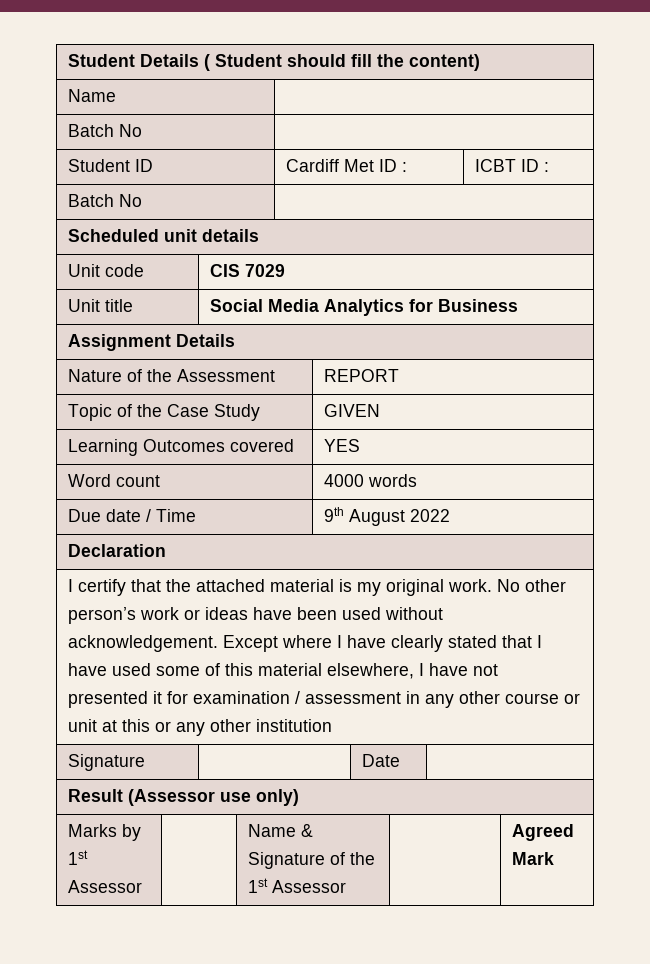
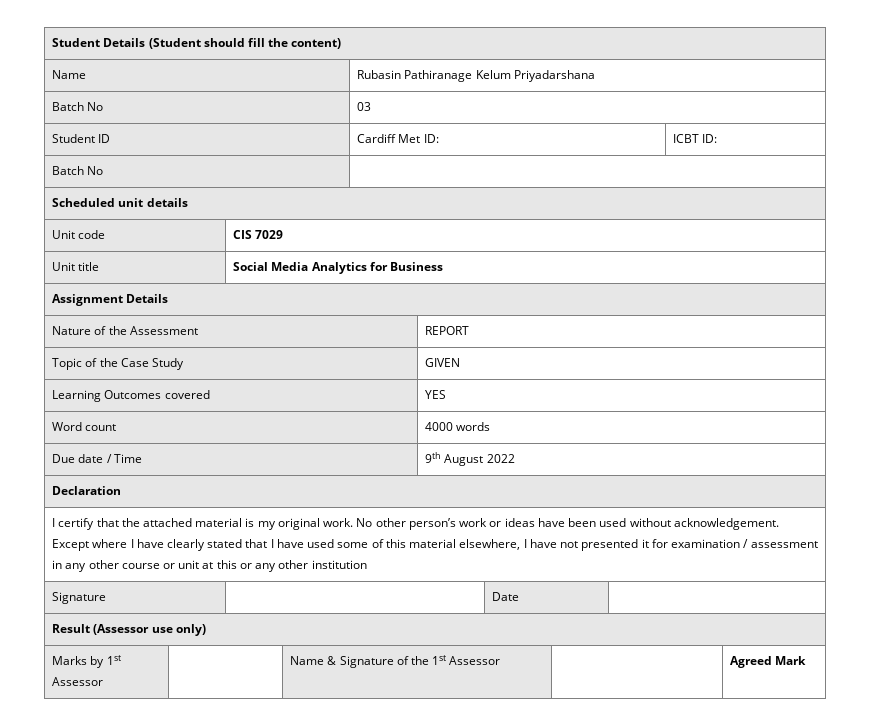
[204,54,283,71] ( Student -> [148,38,201,49] (Student
[68,124,143,137] // Batch No | -> [357,70,595,82] [52,102,104,111] [357,102,372,111] Rubasin Pathiranage Kelum Priyadarshana // Batch No | 03
[379,159,408,172] ID : -> [423,134,439,143] ID:
[521,159,550,172] ID : -> [702,134,718,143] ID:

